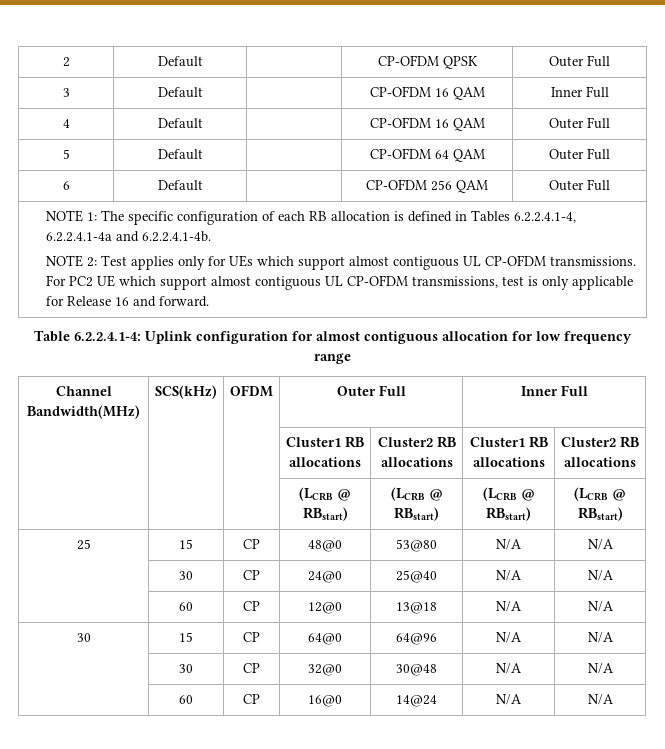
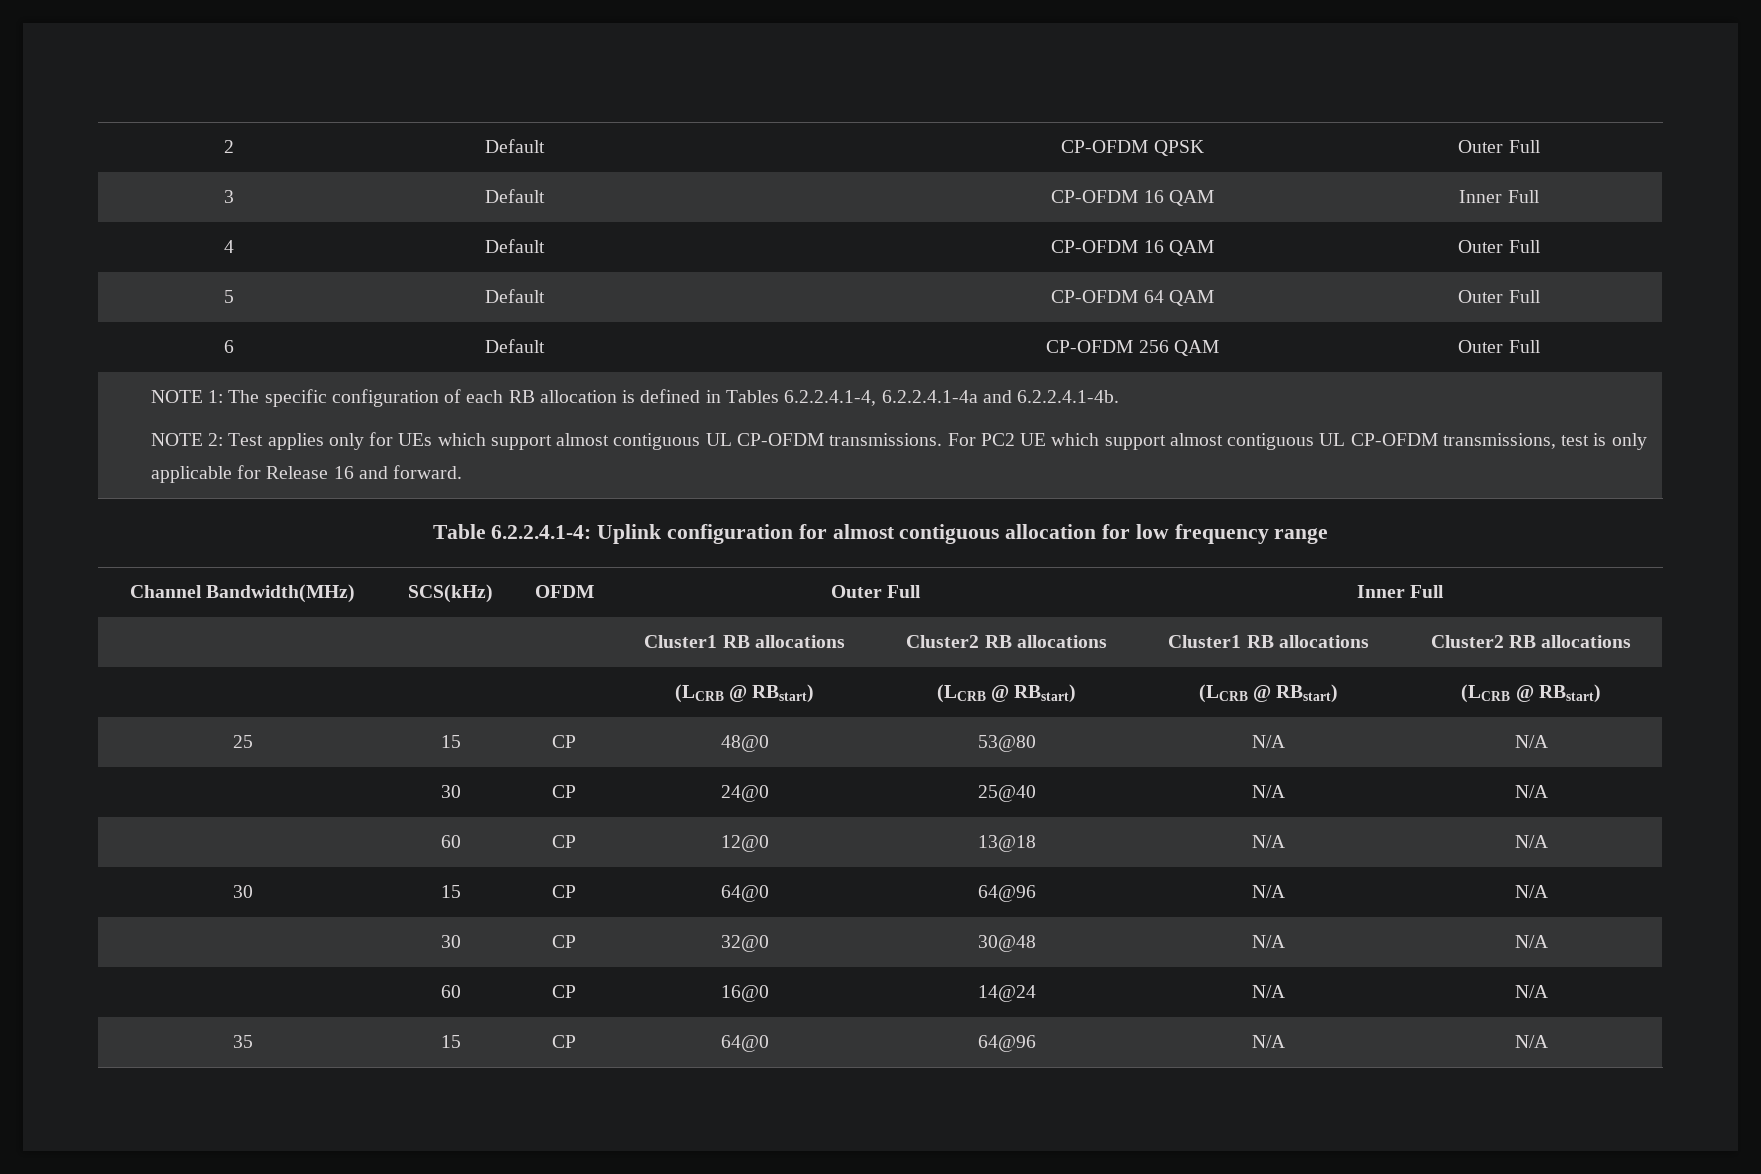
(614, 699) none -> [232,1035,253,1048] [440,1035,461,1048] [552,1035,576,1048] [720,1035,769,1052] [977,1035,1036,1052] [1252,1035,1285,1048] [1514,1035,1548,1048] // 35 | 15 | CP | 64@0 | 64@96 | N/A | N/A

